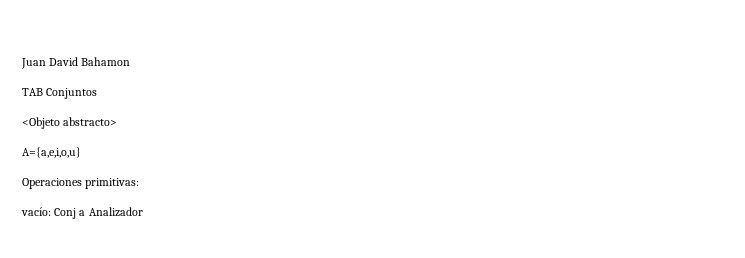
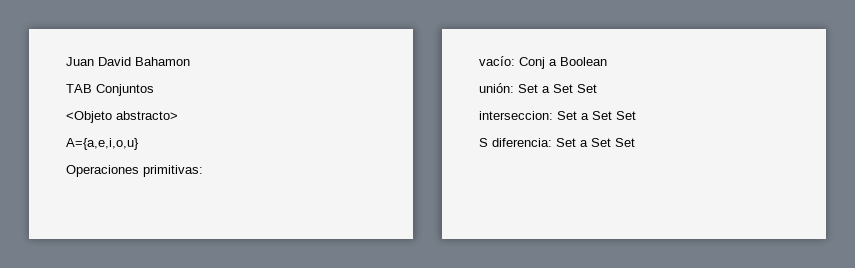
[88,207,143,217] Analizador -> [560,57,607,66] [479,83,597,93] [479,111,636,120] [479,138,635,147] Boolean // unión: Set a Set Set // interseccion: Set a Set Set // S diferencia: Set a Set Set

